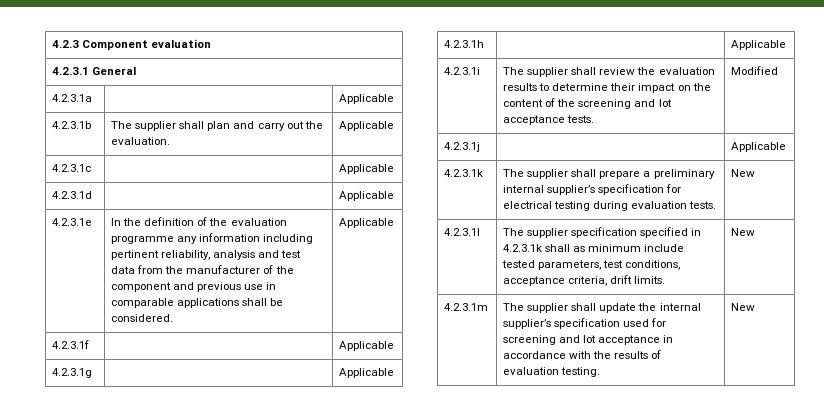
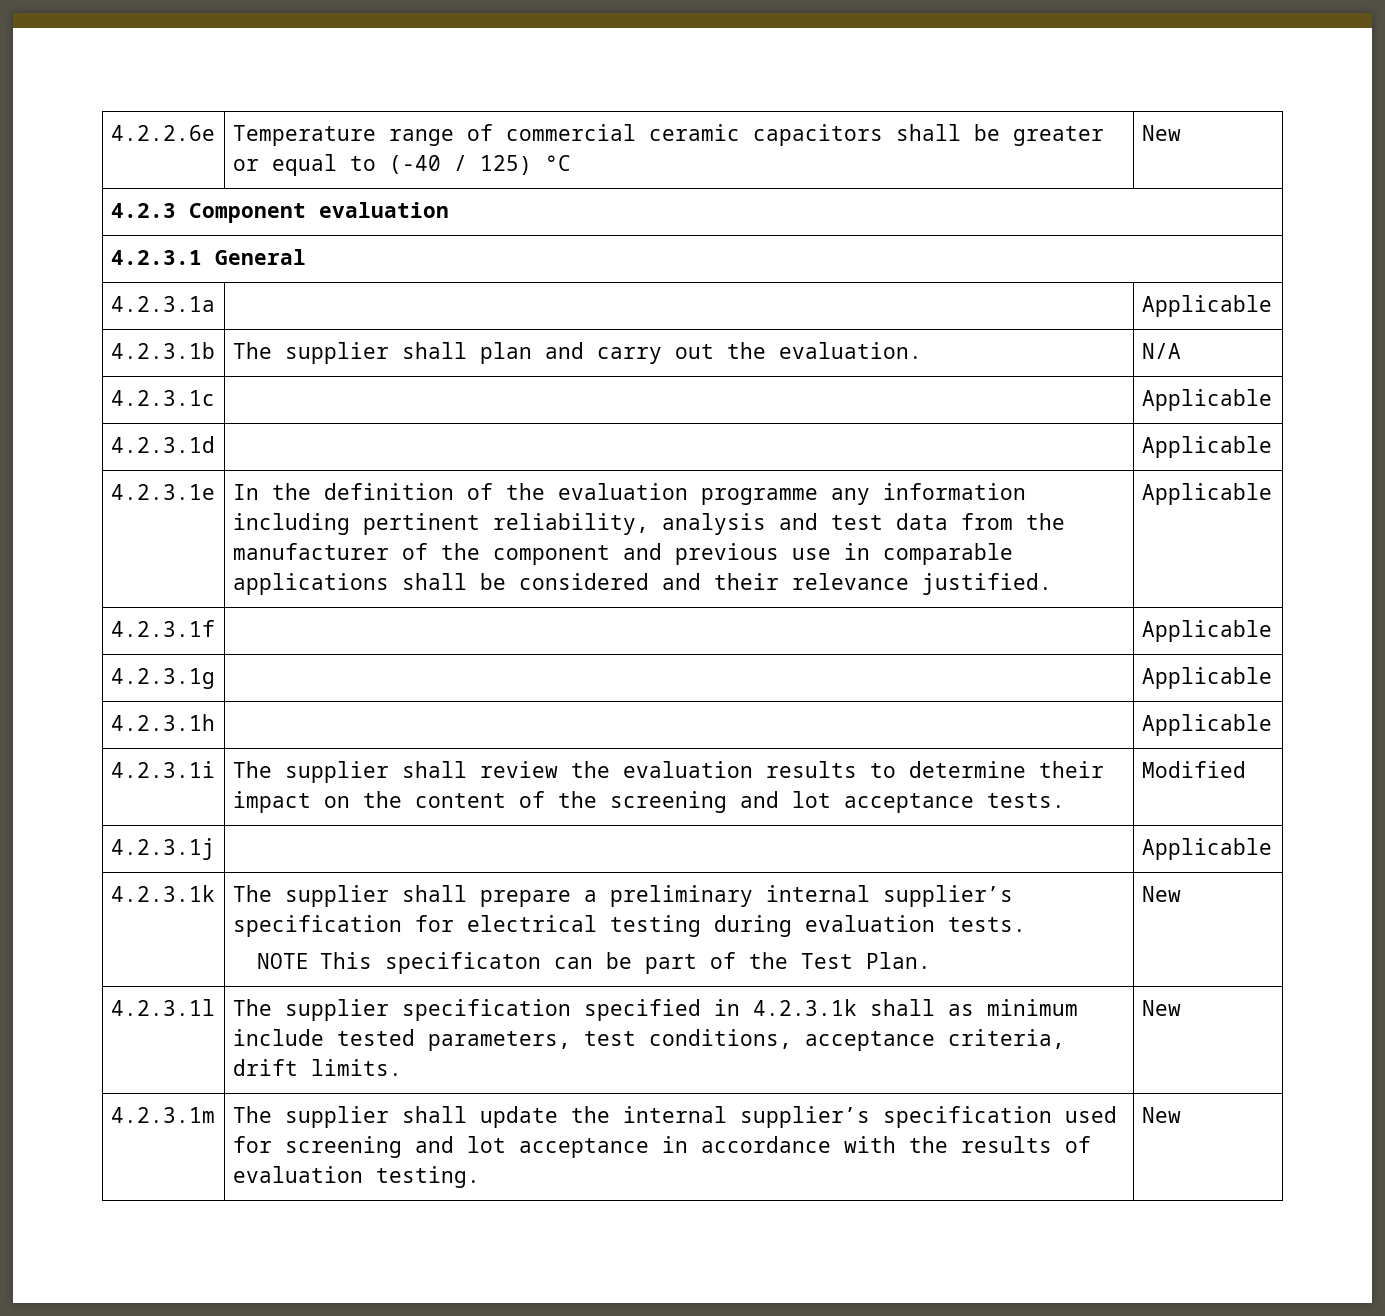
(52, 44) none -> [110,125,215,141] [232,124,1104,146] [232,154,571,176] [1141,125,1181,141] 4.2.2.6e | Temperature range of commercial ceramic capacitors shall be greater or equal to (-40 / 125) °C | New //
[339,121,395,131] Applicable -> [1141,343,1181,359] N/A
[111,314,174,322] considered. -> [518,573,1052,595] considered and their relevance justified.
(717, 205) none -> [257,952,931,974] // NOTE This specificaton can be part of the Test Plan.

